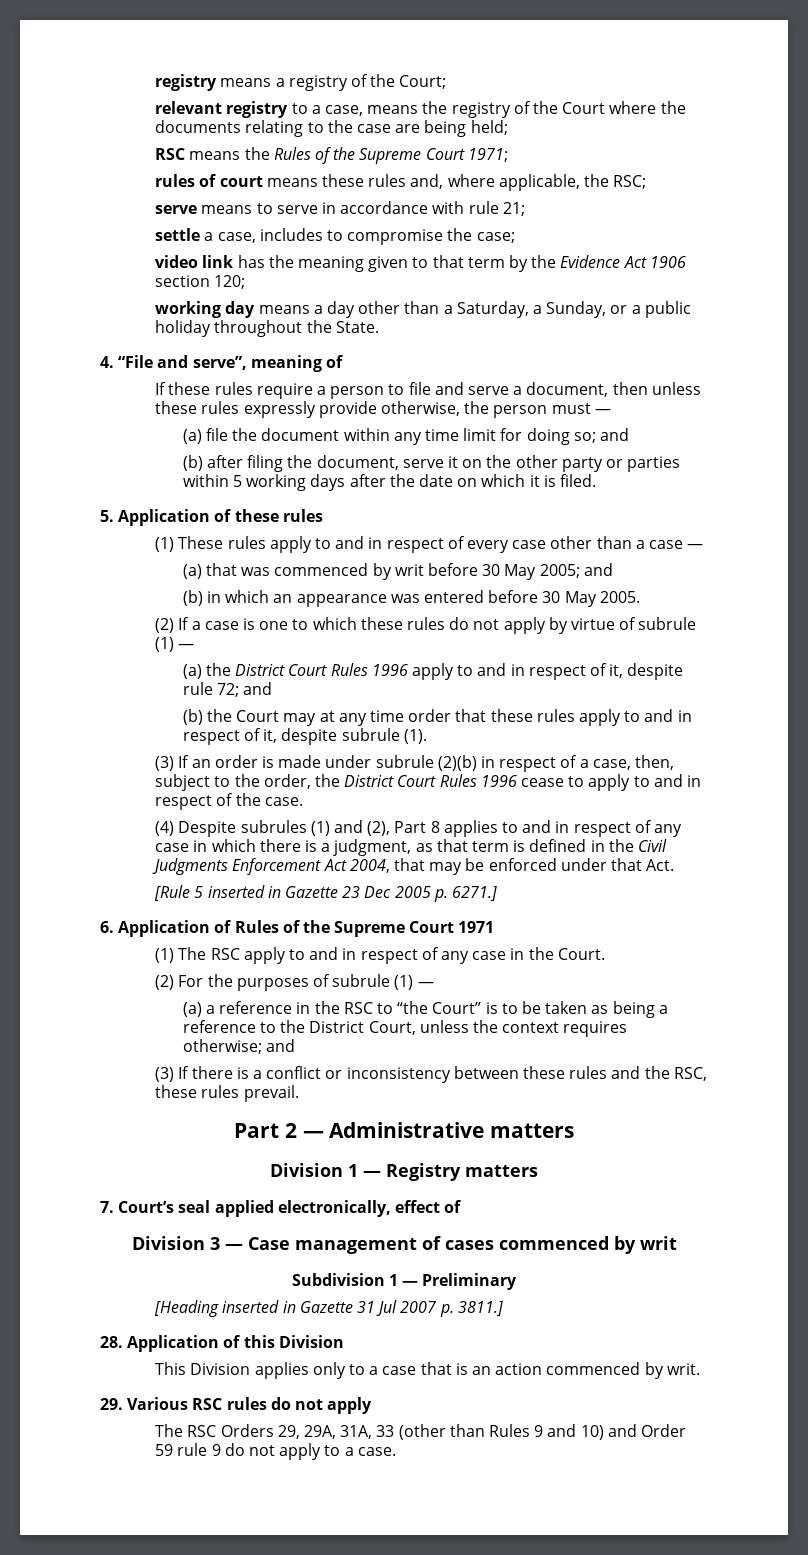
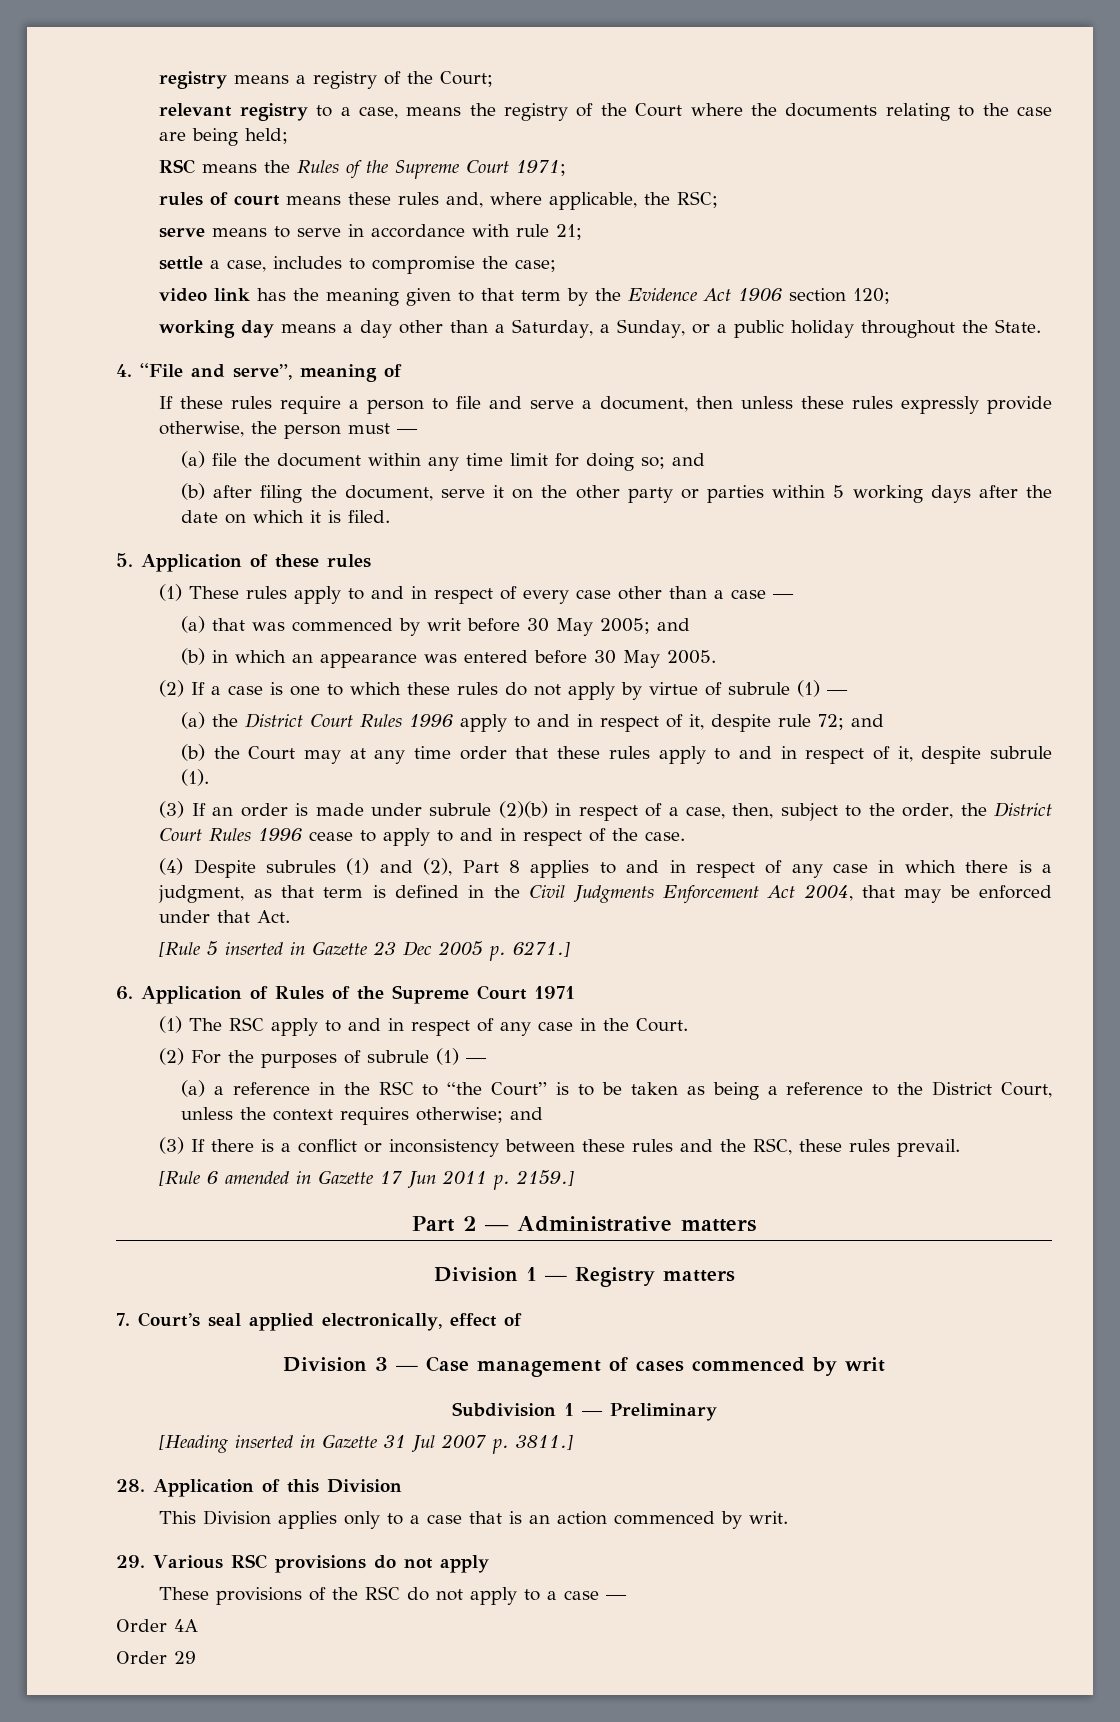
(299, 1093) none -> [159,1170,575,1190] // [Rule 6 amended in Gazette 17 Jun 2011 p. 2159.]
[226,1397,267,1410] rules -> [274,1555,366,1573] provisions
[155,1424,686,1440] [155,1443,221,1456] The RSC Orders 29, 29A, 31A, 33 (other than Rules 9 and 10) and Order 59 rule 9 -> [159,1586,401,1605] These provisions of the RSC
[357,1447,396,1456] case. -> [564,1590,628,1600] [116,1619,198,1632] [116,1651,196,1664] case — // Order 4A // Order 29

